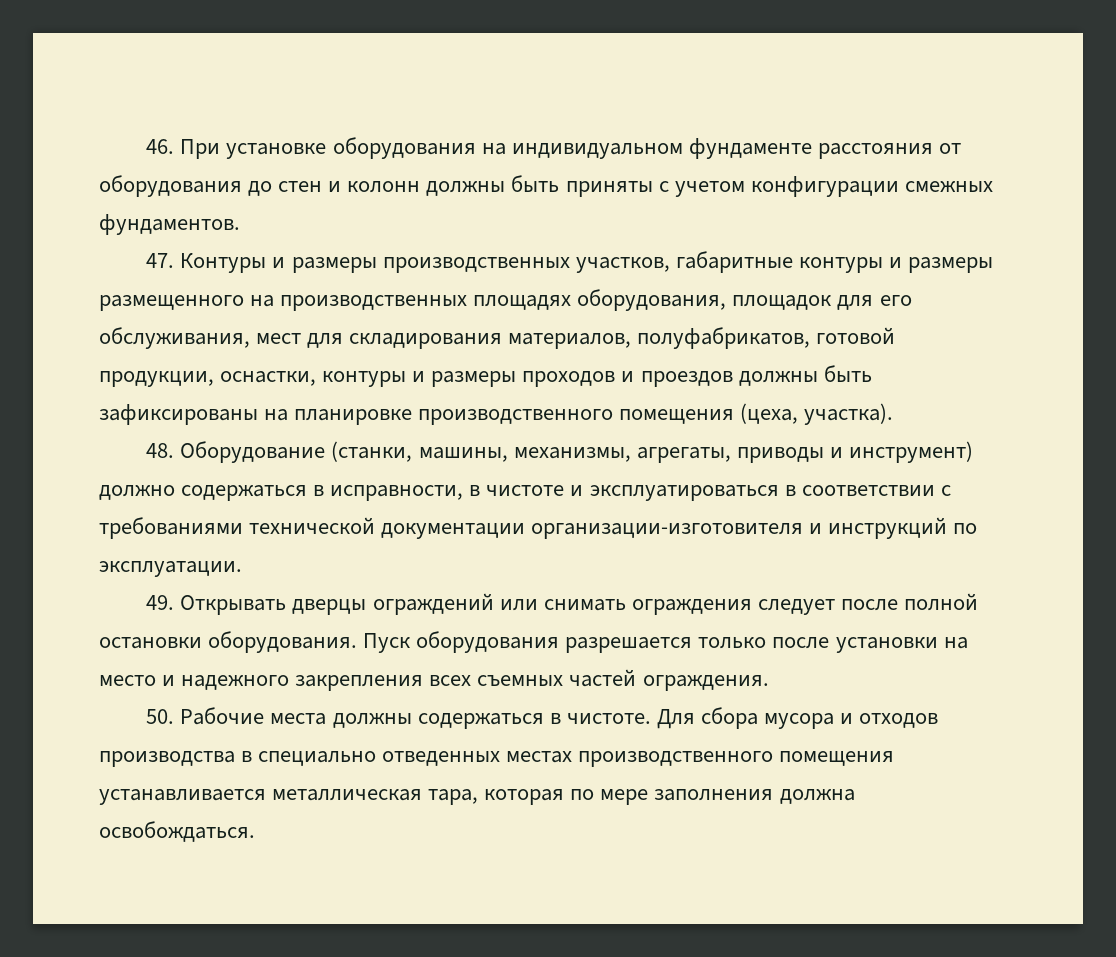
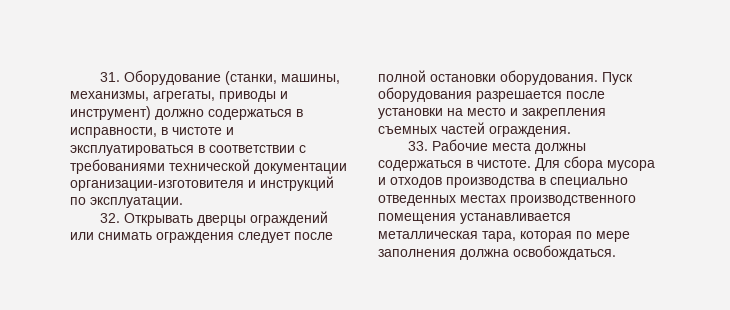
[146,137,961,159] [99,175,993,197] [99,214,240,235] [146,251,993,273] [99,289,912,311] [99,327,896,349] [99,365,872,387] [99,403,894,425] [146,443,175,458] 46. При установке оборудования на индивидуальном фундаменте расстояния от оборудования до стен и колонн должны быть приняты с учетом конфигурации смежных фундаментов. // 47. Контуры и размеры производственных участков, габаритные контуры и размеры размещенного на производственных площадях оборудования, площадок для его обслуживания, мест для складирования материалов, полуфабрикатов, готовой продукции, оснастки, контуры и размеры проходов и проездов должны быть зафиксированы на планировке производственного помещения (цеха, участка). // 48. -> [99,72,120,82] 31.
[146,595,175,610] 49. -> [99,213,120,223] 32.
[698,637,767,649] только -> (562, 96) none
[181,675,472,691] надежного закрепления всех -> [522,108,606,119] закрепления
[146,709,175,724] 50. -> [407,141,428,151] 33.

